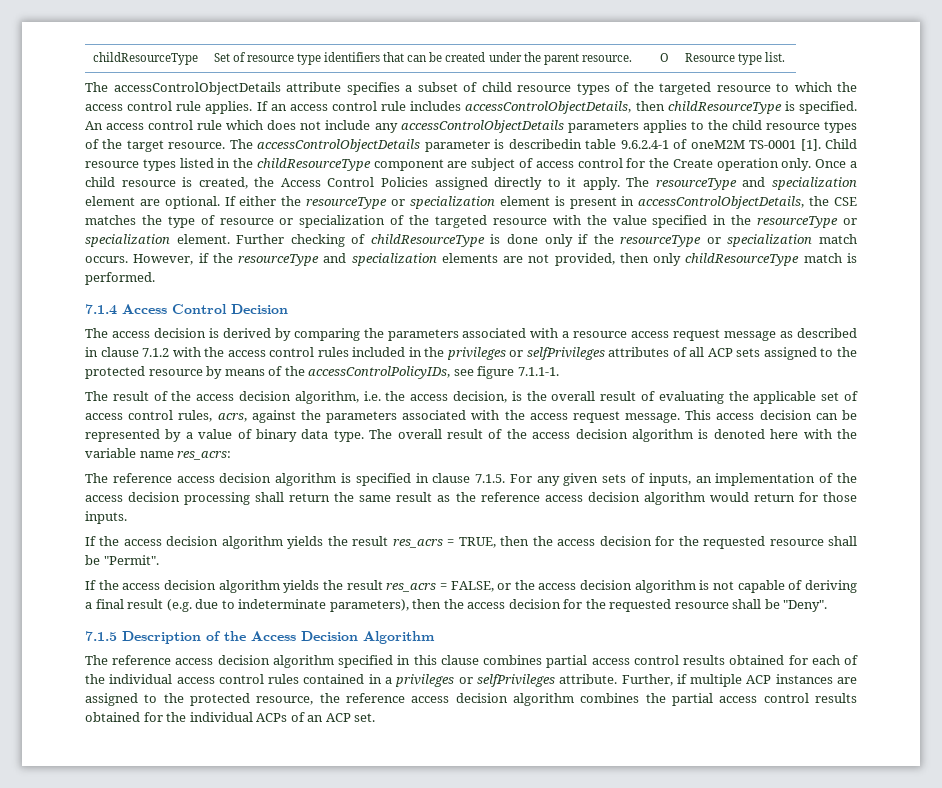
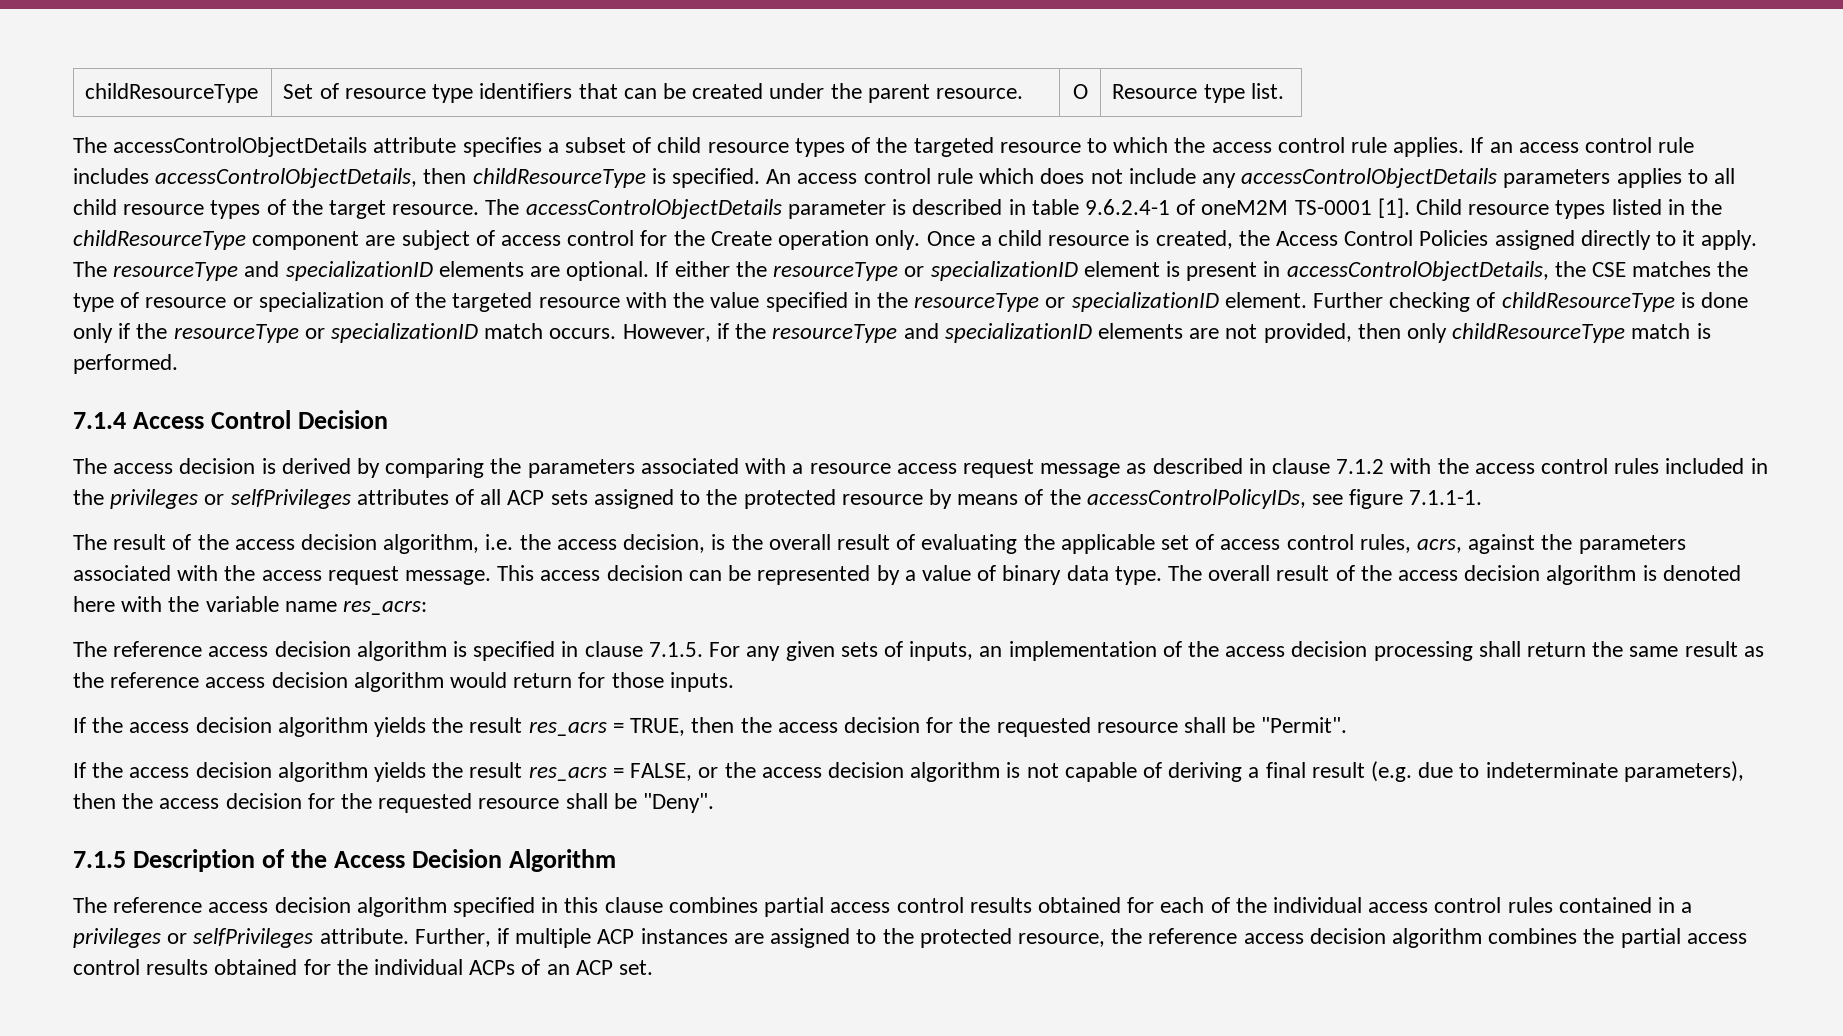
[707,120,728,130] the -> [1713,168,1735,184] all
[508,139,582,149] describedin -> [912,199,1026,215] described in
[772,177,857,190] [85,196,135,206] specialization element -> [285,261,524,281] specializationID elements
[409,196,495,209] specialization -> [930,261,1078,281] specializationID
[85,234,170,247] specialization -> [1071,292,1219,312] specializationID
[727,234,813,247] specialization -> [331,323,479,343] specializationID
[351,253,437,266] specialization -> [944,323,1092,343] specializationID

